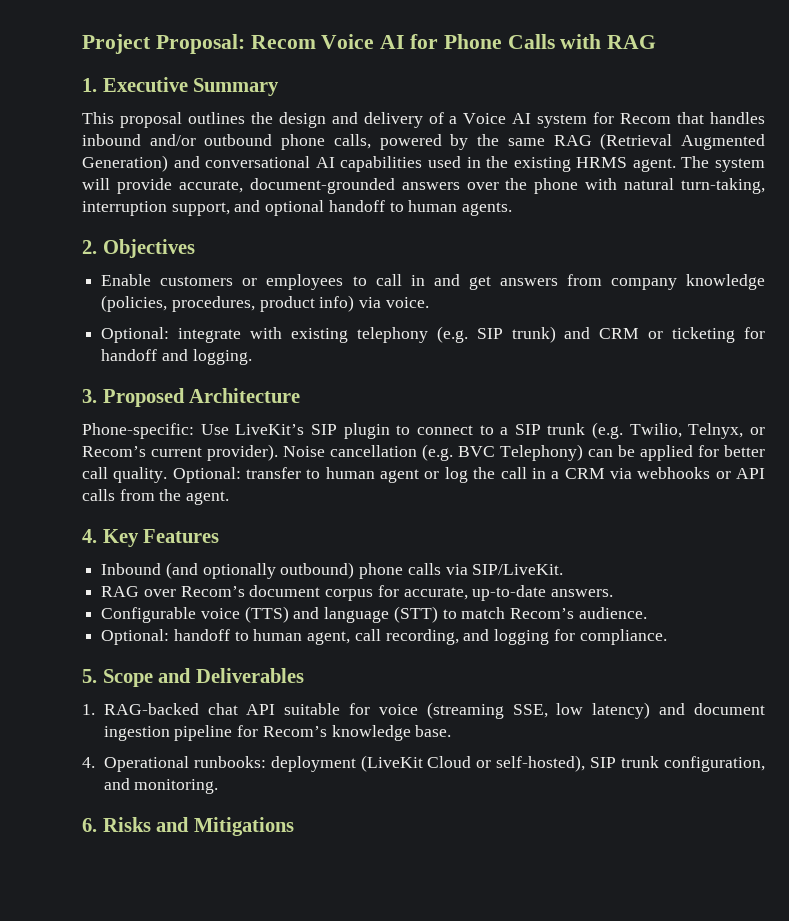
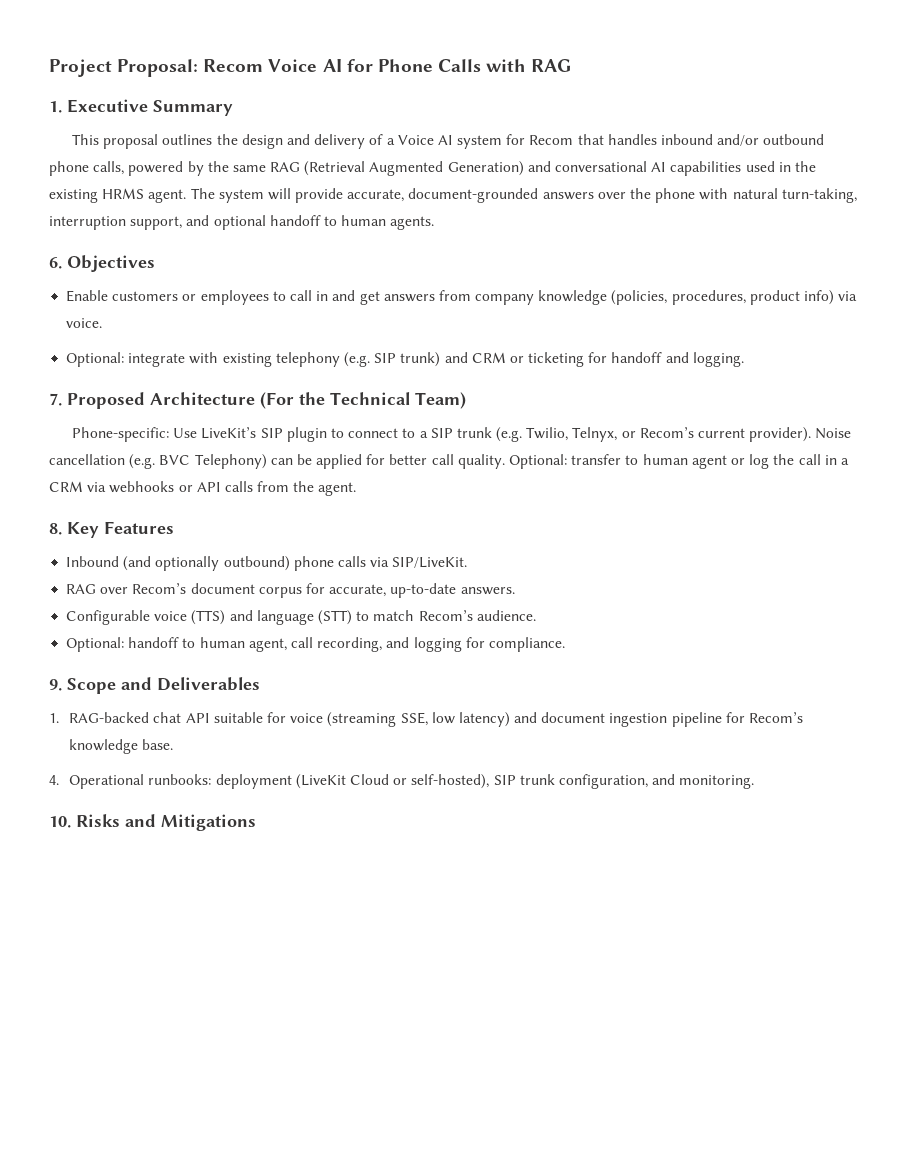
[82,240,97,254] 2. -> [49,257,62,269] 6.
[82,389,97,403] 3. -> [49,393,62,406] 7.
(301, 395) none -> [260,392,466,409] (For the Technical Team)
[82,529,97,543] 4. -> [49,523,62,535] 8.
[82,669,97,683] 5. -> [49,679,62,691] 9.
[82,818,97,832] 6. -> [49,816,71,828] 10.

